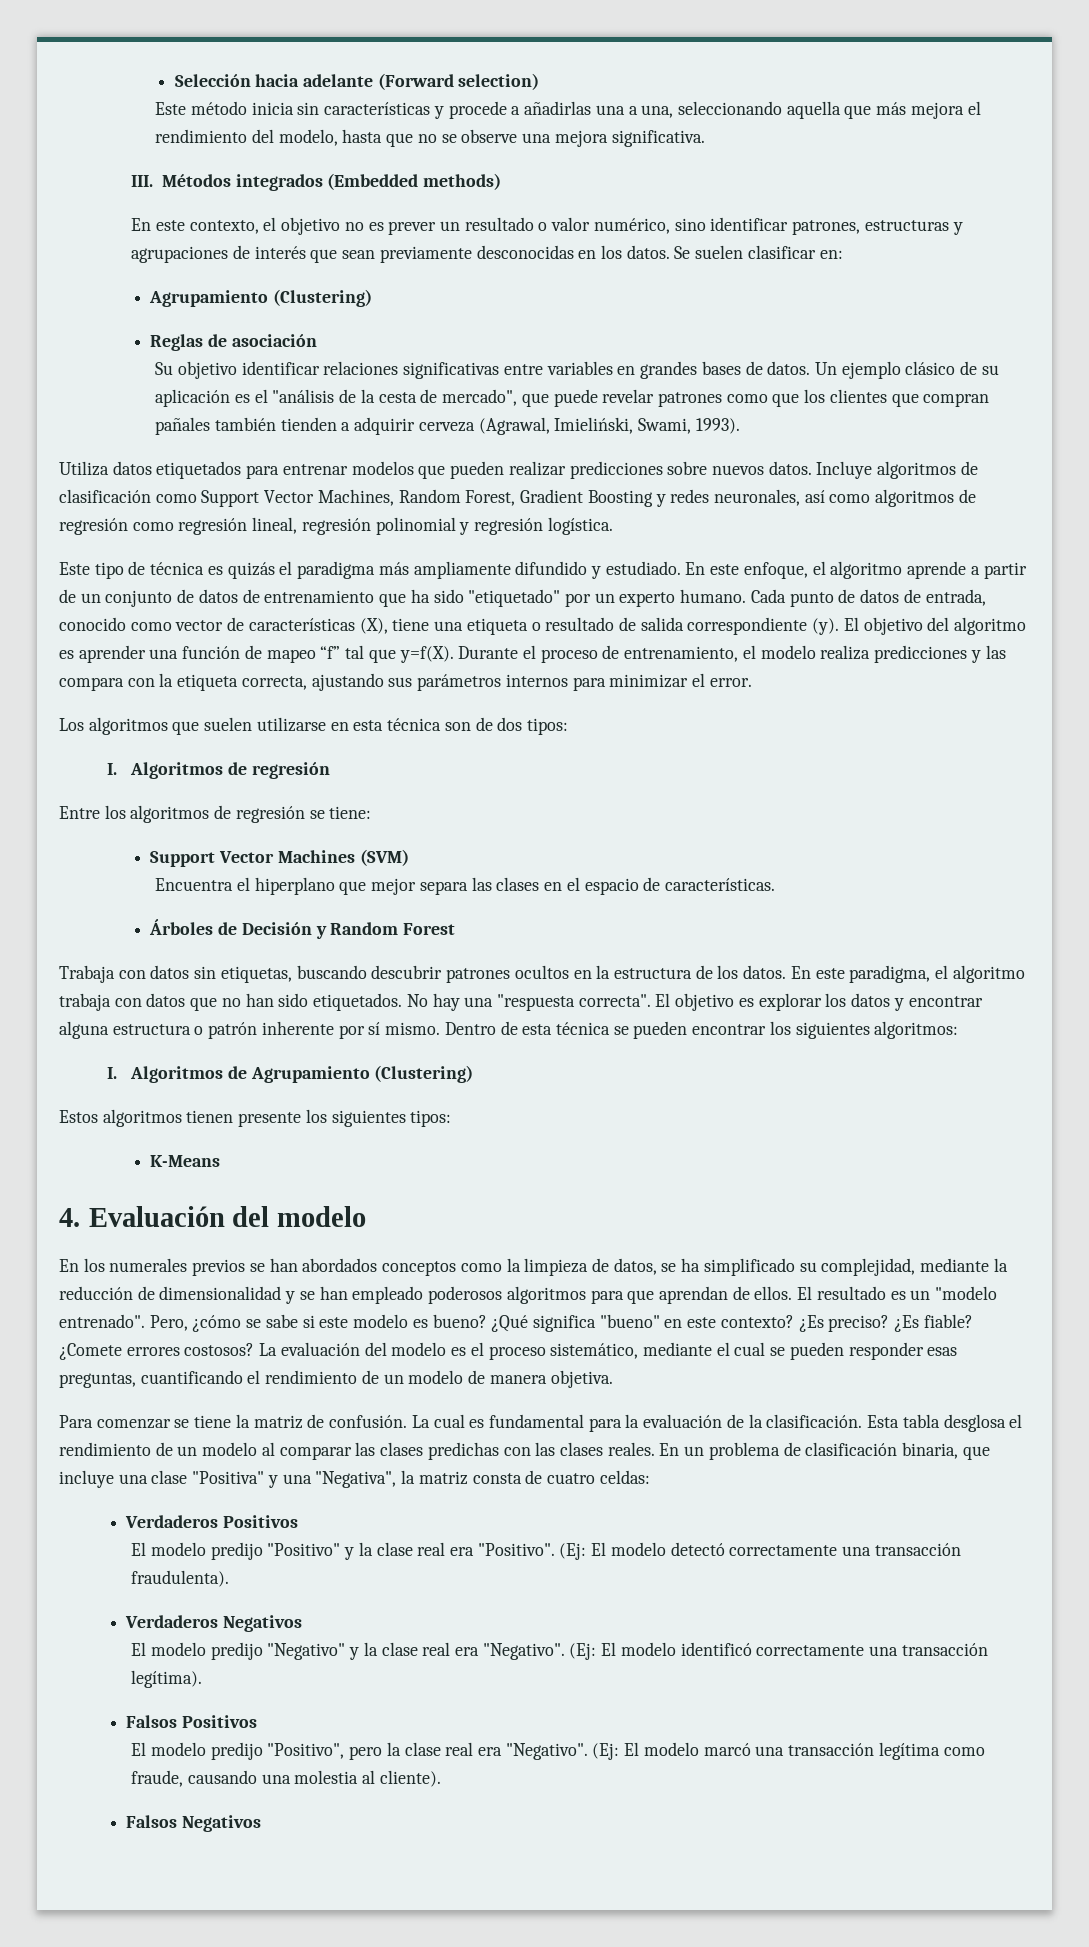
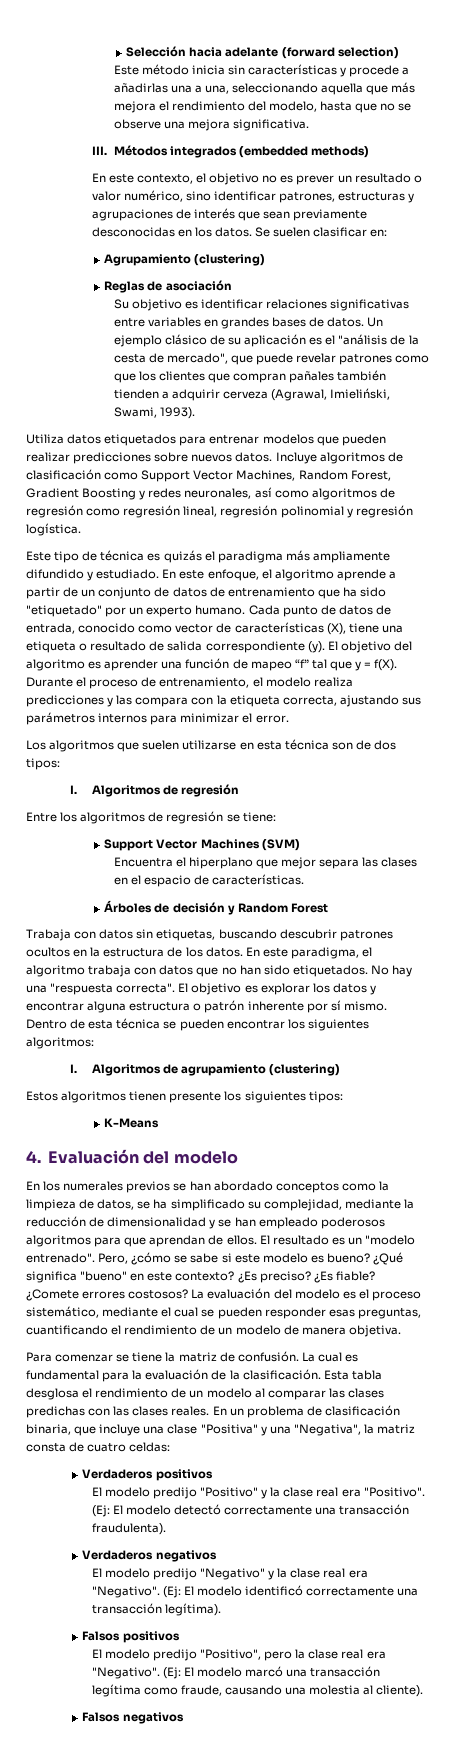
[377,73,454,90] (Forward -> [281,47,335,59] (forward
[327,173,419,190] (Embedded -> [238,146,308,158] (embedded
[273,289,373,307] (Clustering) -> [194,254,266,266] (clustering)
(238, 370) none -> [184,301,198,309] es
[399,646,454,663] y=f(X). -> [355,659,398,671] y = f(X).
[241,922,312,935] Decisión -> [172,902,225,913] decisión
[250,1065,474,1083] Agrupamiento (Clustering) -> [180,1064,341,1076] agrupamiento (clustering)
[302,1258,378,1272] abordados -> [213,1181,273,1191] abordado
[223,1515,299,1528] Positivos -> [155,1469,213,1481] positivos
[223,1615,303,1632] Negativos -> [155,1550,217,1562] negativos
[182,1715,258,1728] Positivos -> [122,1631,180,1643] positivos
[182,1815,262,1832] Negativos -> [122,1712,184,1724] negativos

